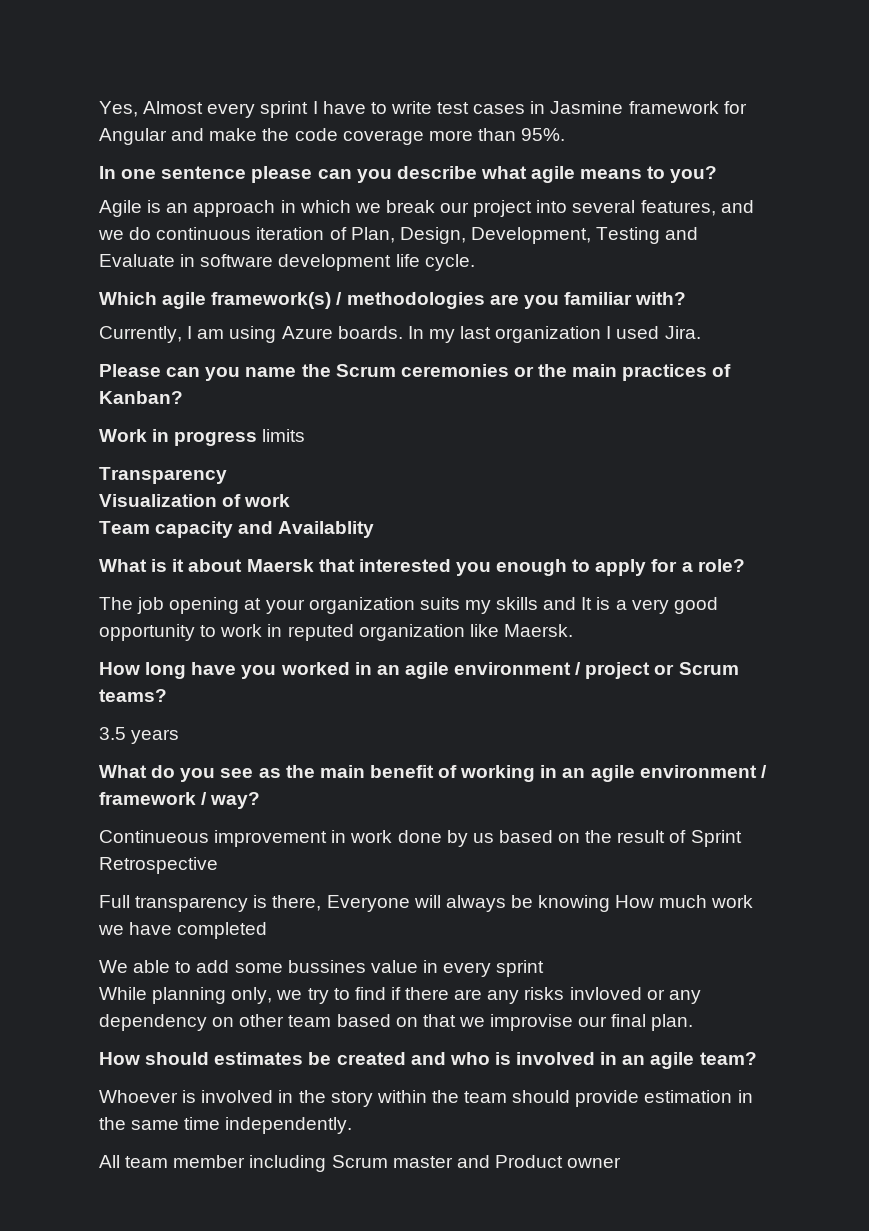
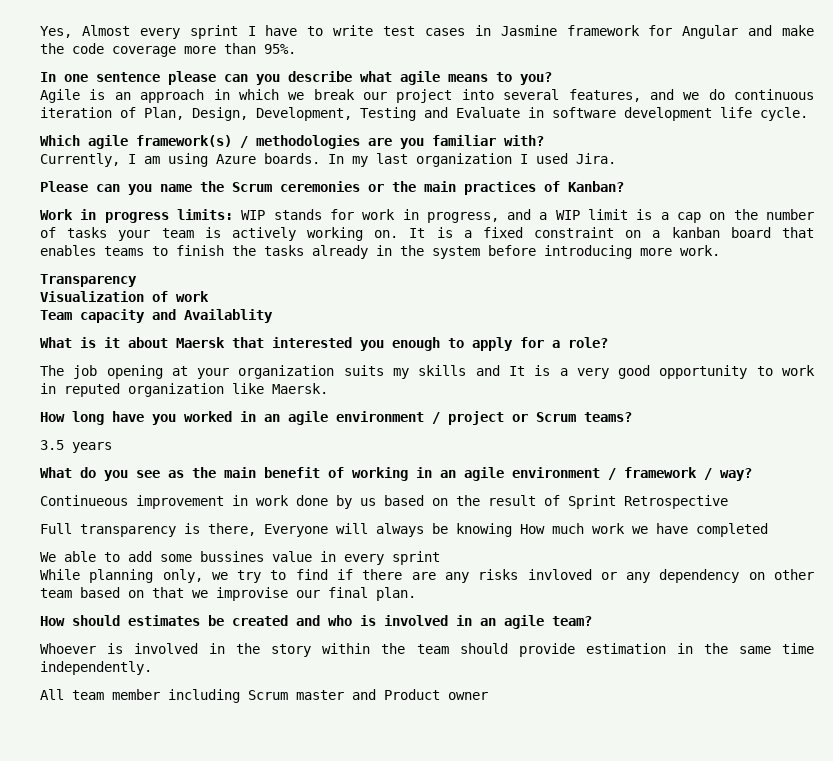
[262,429,306,442] limits -> [176,209,814,223] [40,227,814,241] [40,245,720,259] limits: WIP stands for work in progress, and a WIP limit is a cap on the number of tasks your team is actively working on. It is a fixed constraint on a kanban board that enables teams to finish the tasks already in the system before introducing more work.

